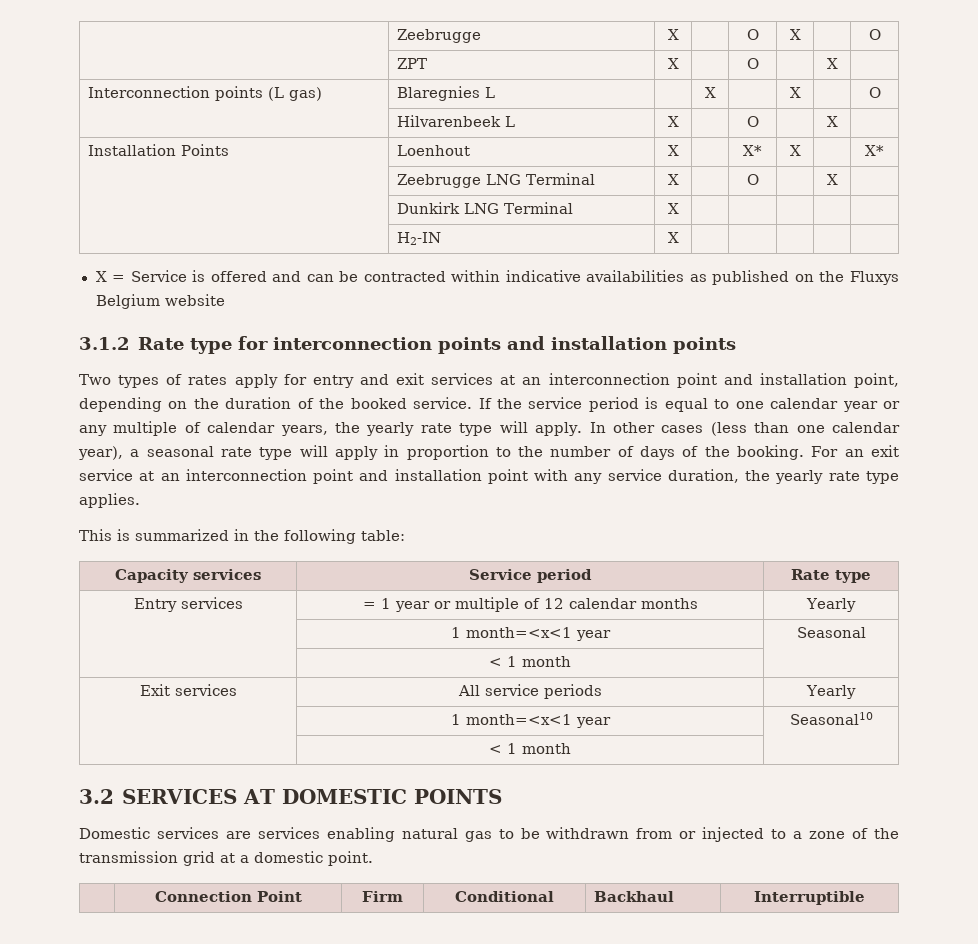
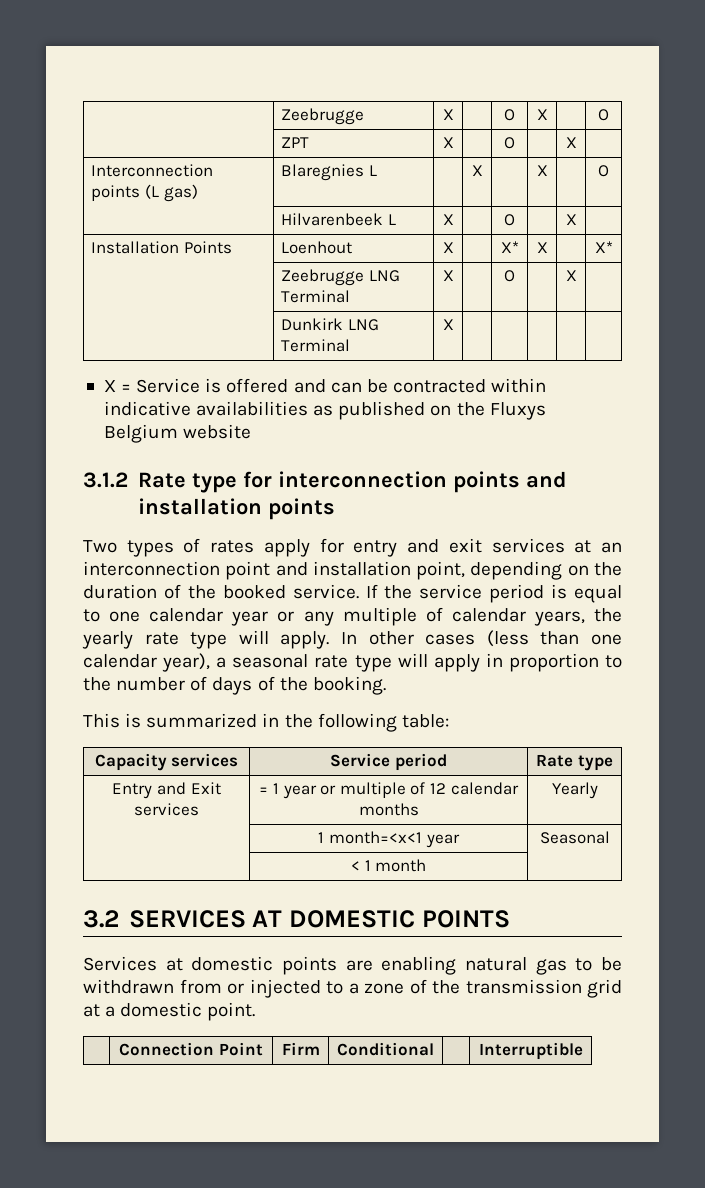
[397,232,442,245] [667,232,679,243] // | H2-IN | X | | | | | -> (454, 324) none
[811,445,899,457] [79,469,899,484] [79,493,140,508] For an exit service at an interconnection point and installation point with any service duration, the yearly rate type applies. -> (386, 685) none
(177, 605) none -> [157,782,221,795] and Exit
[139,684,237,696] [457,684,602,699] [806,685,857,699] [450,714,611,728] [789,712,873,725] [489,743,571,754] // Exit services | All service periods | Yearly // | 1 month=<x<1 year | Seasonal10 // | < 1 month | -> (427, 865) none
[79,827,320,839] Domestic services are services -> [83,956,373,975] Services at domestic points are
[594,891,675,902] Backhaul -> (434, 1049) none

